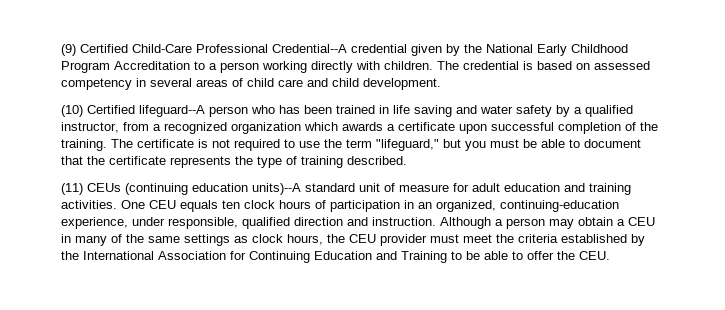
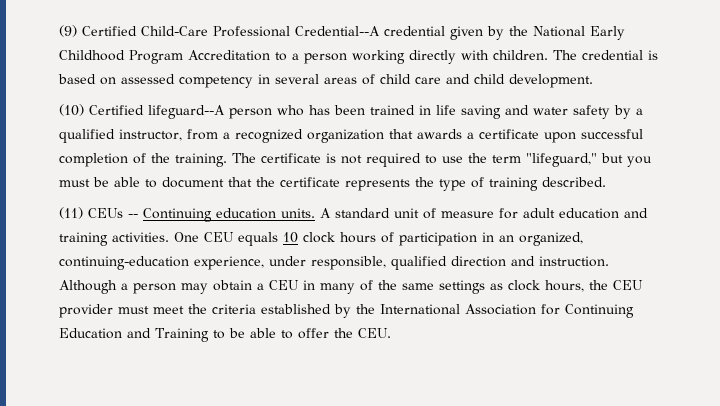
[304,122,338,131] which -> [389,129,413,139] that
[125,183,301,195] (continuing education units)--A -> [128,208,331,222] -- Continuing education units. A
[222,200,240,209] ten -> [283,232,298,243] 10

